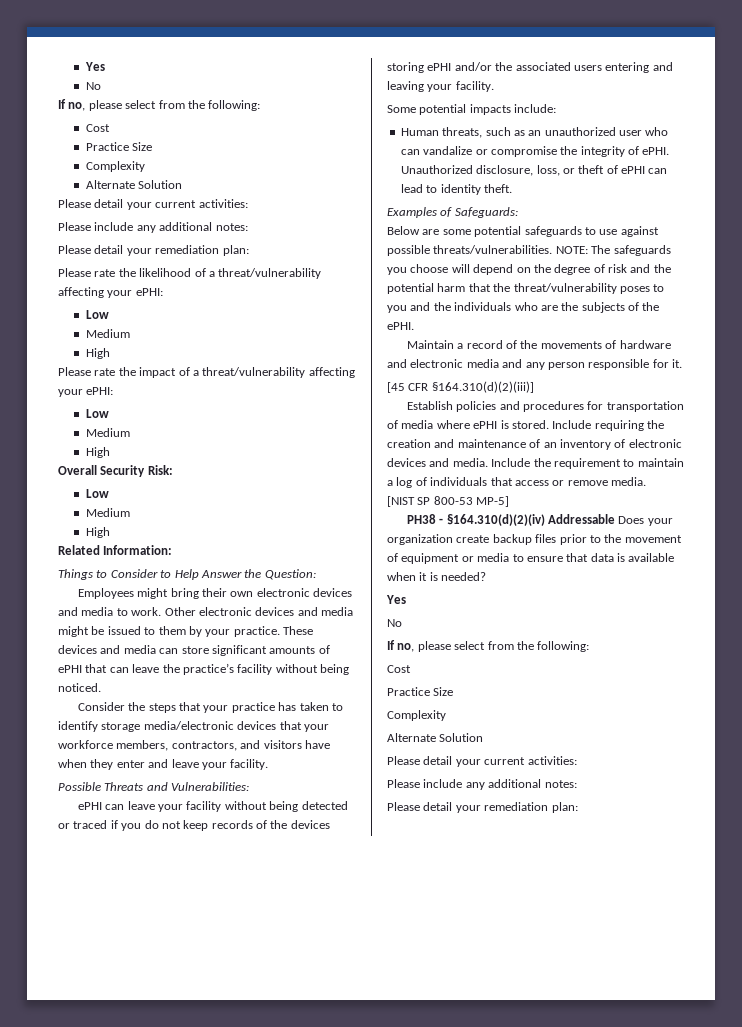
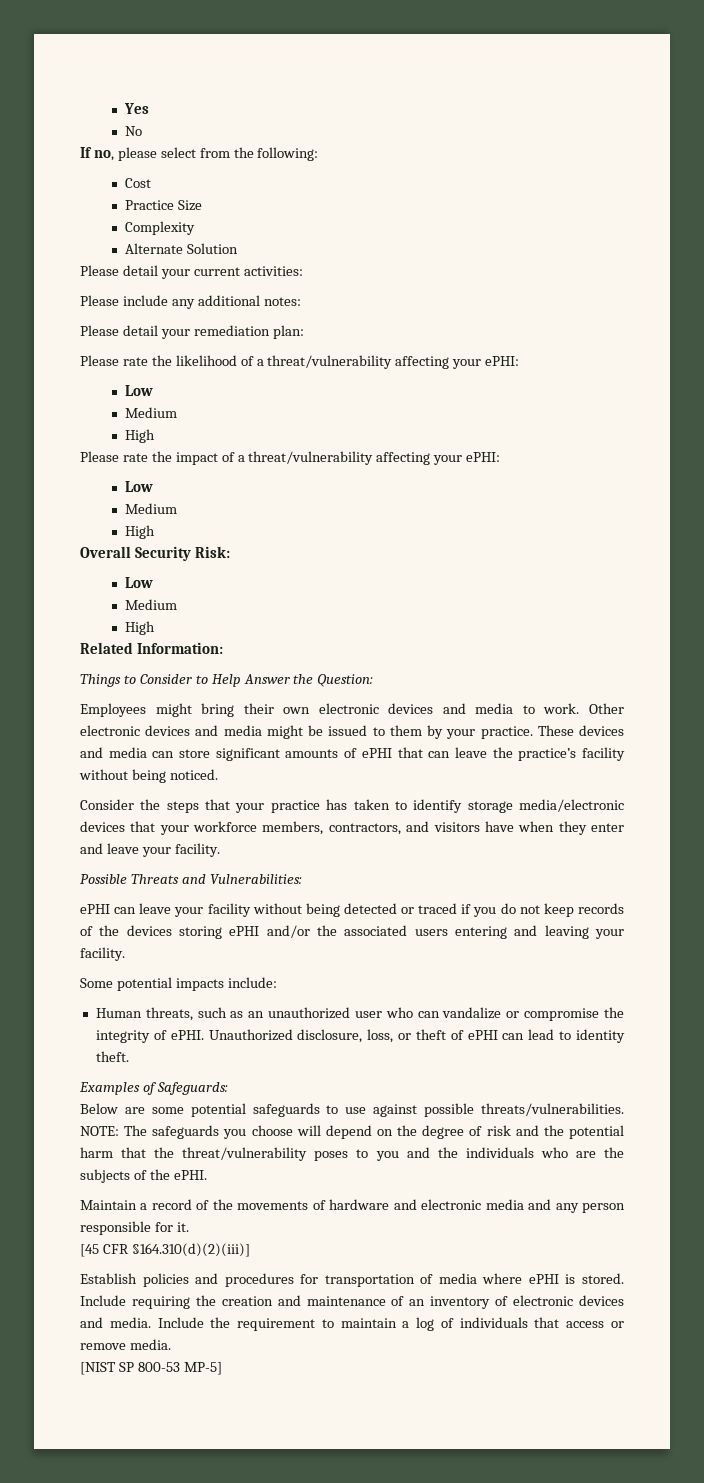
[406,514,673,526] [387,534,682,545] [387,553,675,564] [387,572,487,581] [386,595,406,604] [387,619,402,627] [387,640,590,652] [387,665,411,673] [387,687,454,696] [387,710,446,721] [387,733,484,742] [387,756,577,767] [387,779,577,790] [387,802,578,813] // PH38 - §164.310(d)(2)(iv) Addressable Does your organization create backup files prior to the movement of equipment or media to ensure that data is available when it is needed? // Yes // No // If no, please select from the following: // Cost // Practice Size // Complexity // Alternate Solution // Please detail your current activities: // Please include any additional notes: // Please detail your remediation plan: -> (222, 1368) none

